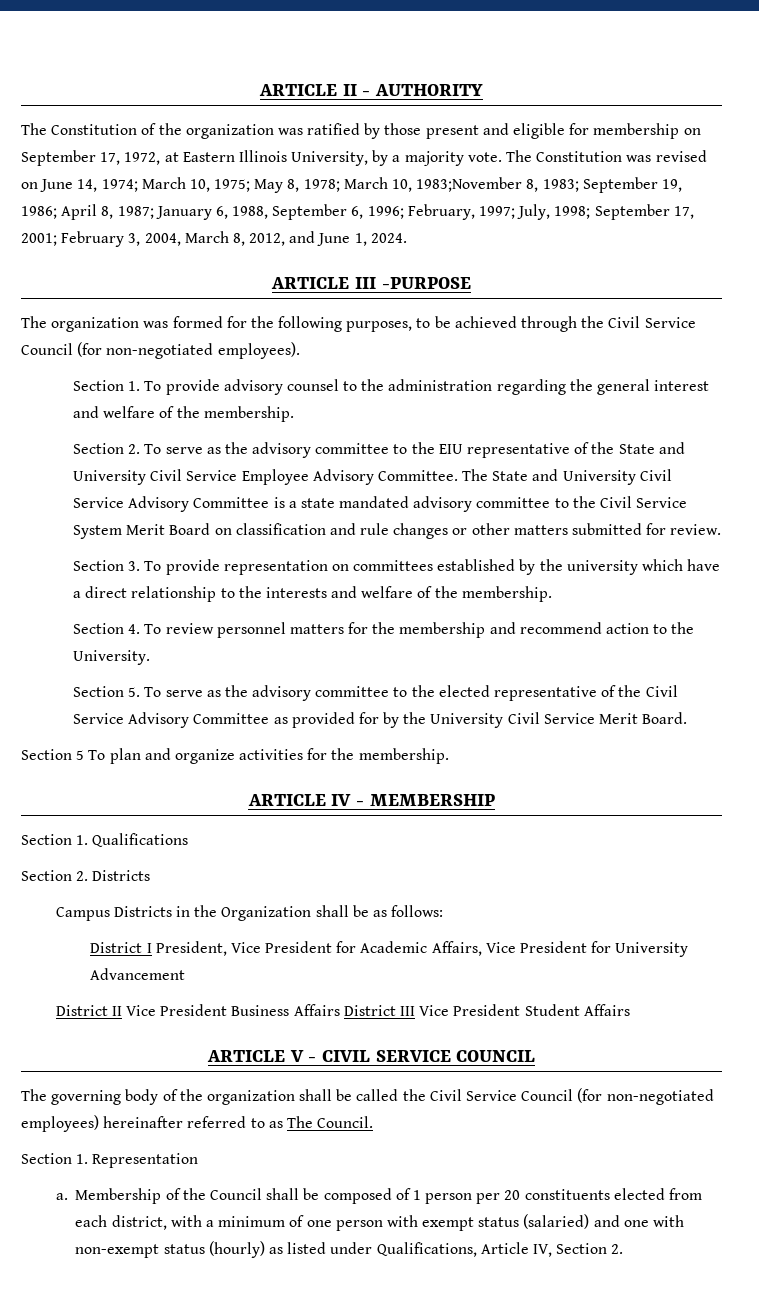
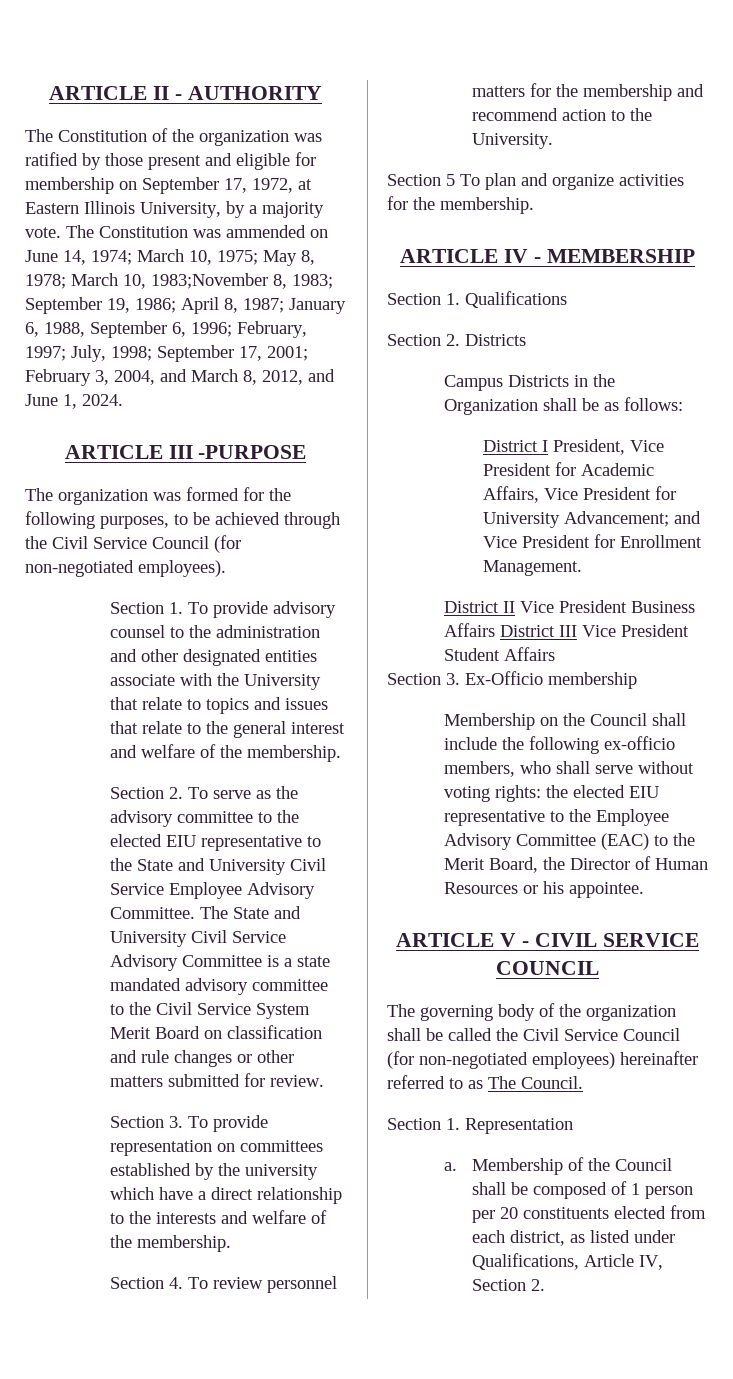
[655,150,707,162] revised -> [226,225,306,238] ammended
(181, 239) none -> [160,369,187,382] and
[496,379,566,395] regarding -> [109,649,317,666] [109,673,321,690] [109,697,328,714] [109,721,201,734] and other designated entities associate with the University that relate to topics and issues that relate to
[438,442,590,458] EIU representative of -> [109,834,321,851] elected EIU representative to
[72,685,678,701] [72,712,688,728] // Section 5. To serve as the advisory committee to the elected representative of the Civil Service Advisory Committee as provided for by the University Civil Service Merit Board. -> (553, 141) none
[90,968,186,980] Advancement -> [564,511,702,527] [483,534,703,548] [483,560,583,576] Advancement; and Vice President for Enrollment Management.
(630, 1010) none -> [387,671,637,689] [443,713,686,730] [443,736,675,754] [443,761,694,777] [443,785,659,802] [443,809,669,826] [443,833,695,850] [443,856,708,873] [443,881,644,898] // Section 3. Ex-Officio membership // Membership on the Council shall include the following ex-officio members, who shall serve without voting rights: the elected EIU representative to the Employee Advisory Committee (EAC) to the Merit Board, the Director of Human Resources or his appointee.
[170,1214,684,1231] [75,1241,265,1258] with a minimum of one person with exempt status (salaried) and one with non-exempt status (hourly) -> (565, 1238) none

